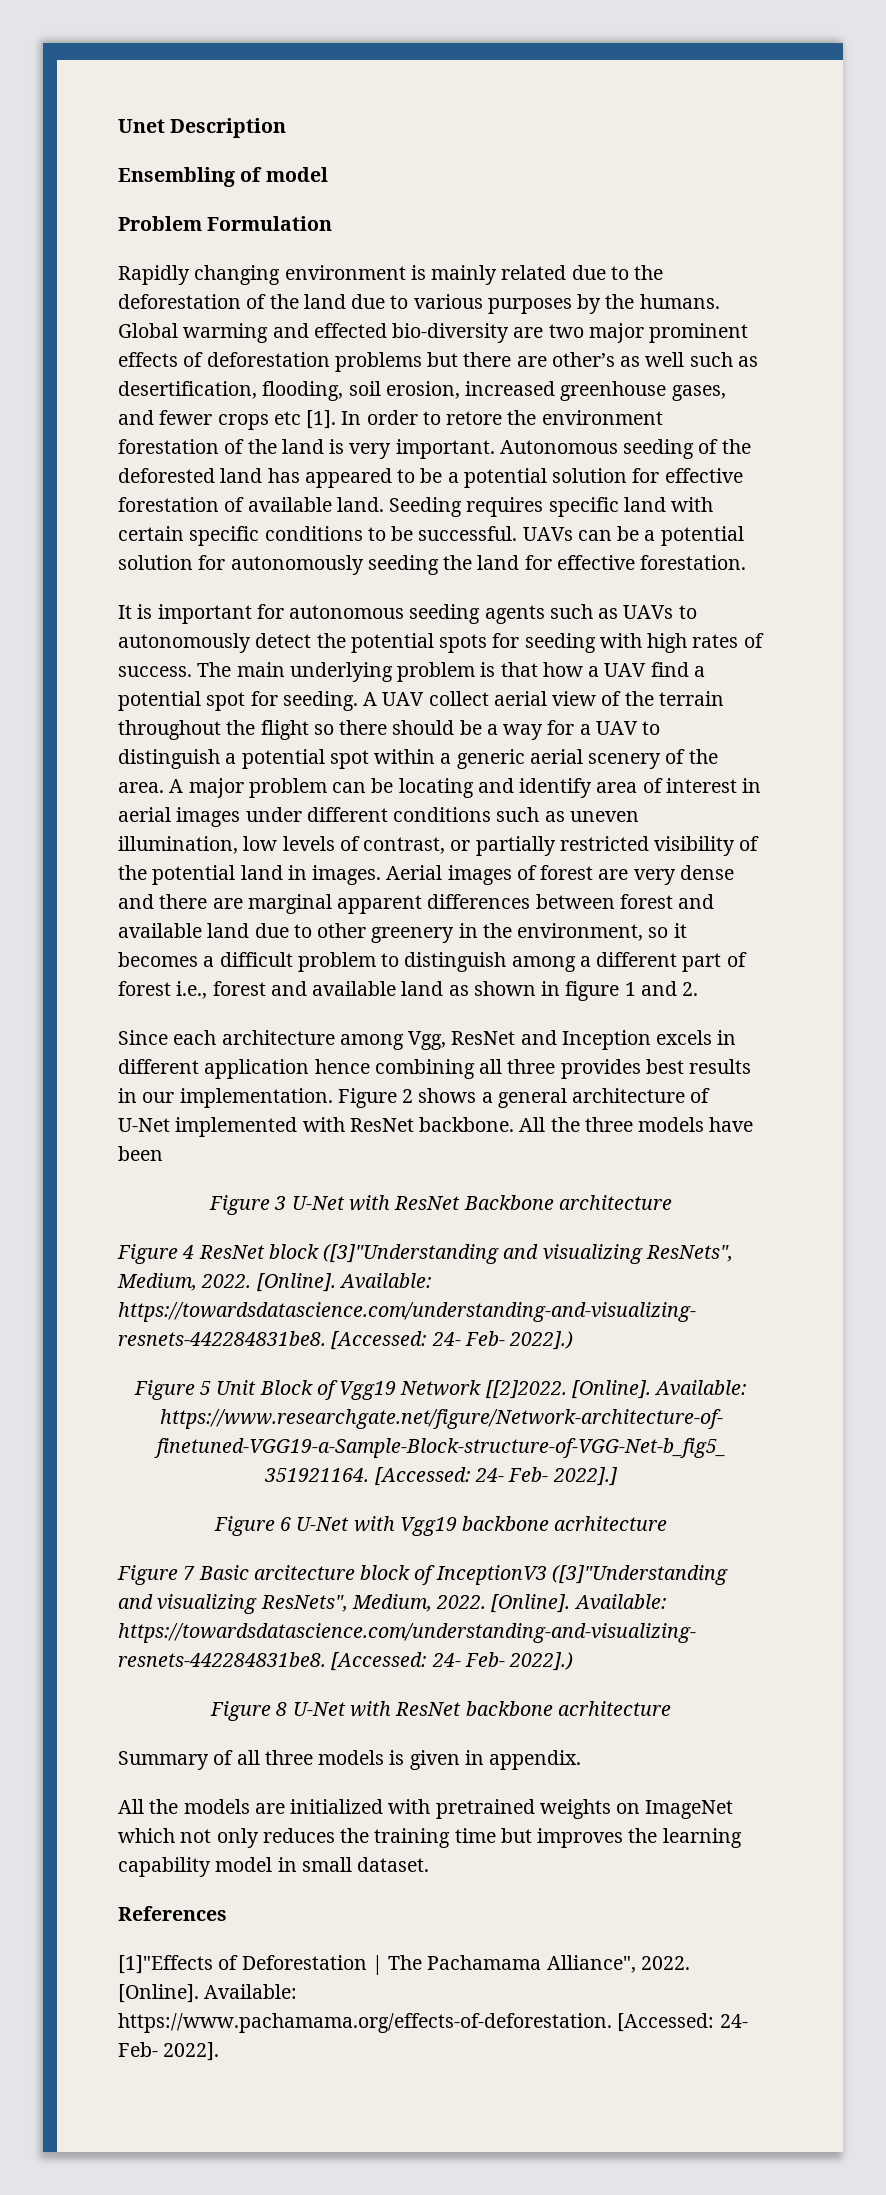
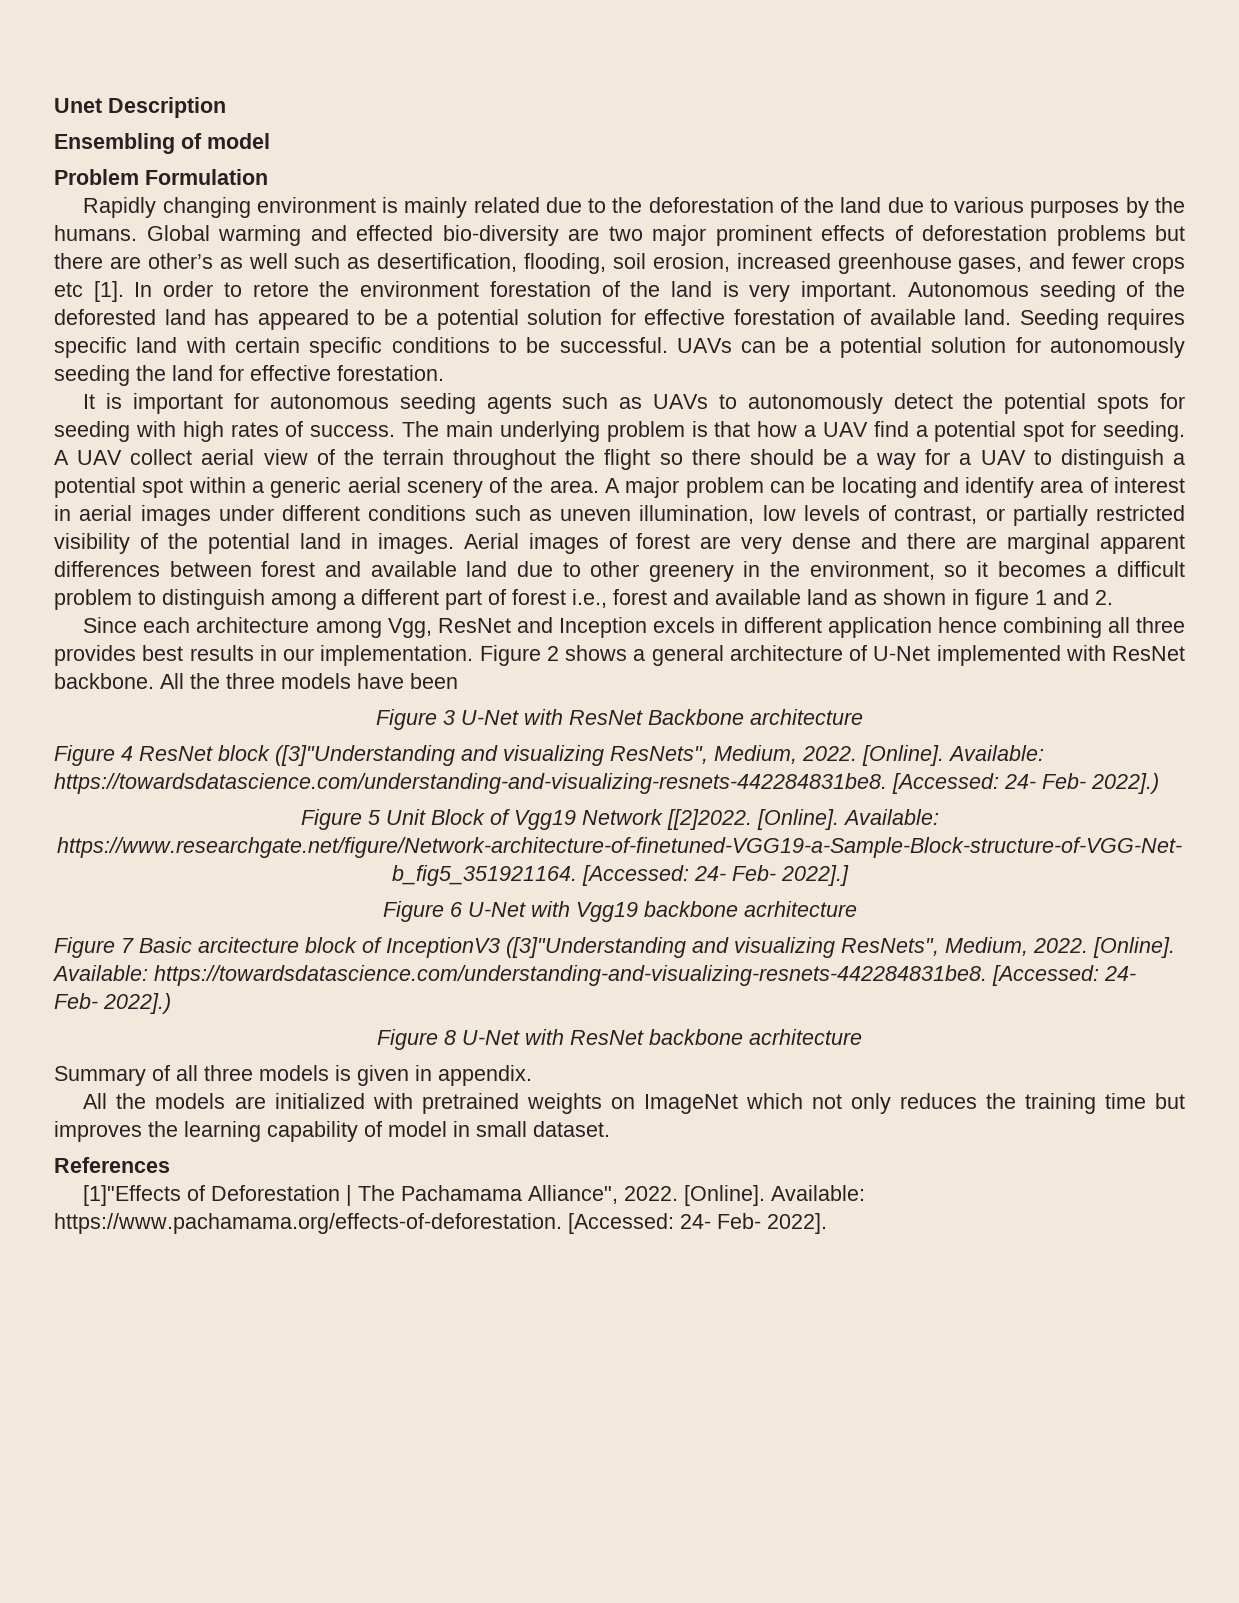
(211, 1867) none -> [364,1121,382,1137] of

